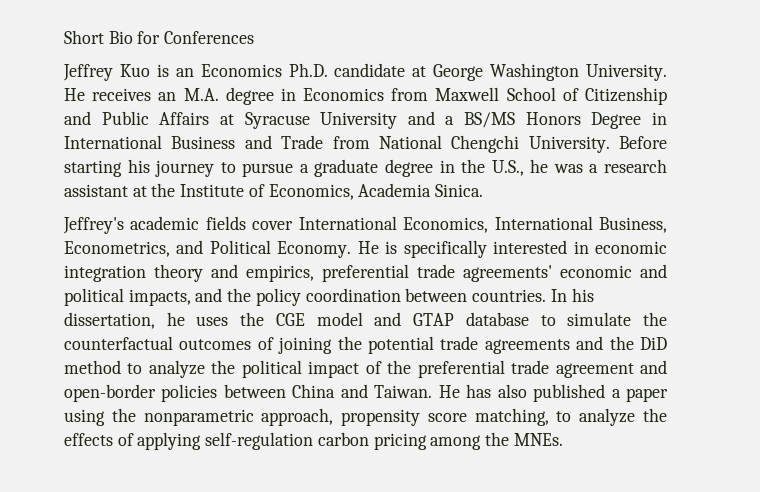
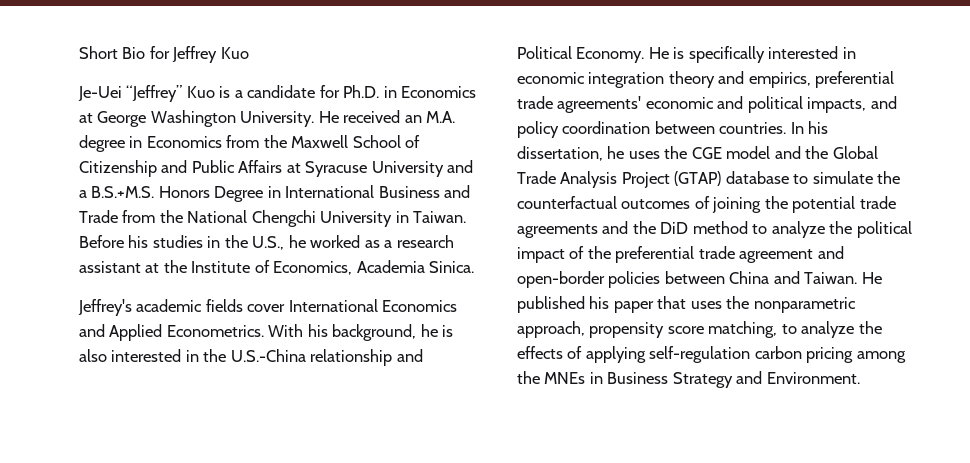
[164,31,255,44] Conferences // -> (170, 52) none
[156,63,406,77] is an Economics Ph.D. candidate -> [78,85,477,102] // Je-Uei “Jeffrey” Kuo is a candidate for Ph.D. in Economics
[92,88,152,101] receives -> [343,110,401,123] received
(429, 94) none -> [263,135,287,148] the
[464,112,516,128] BS/MS -> [91,186,155,198] B.S.+M.S.
(370, 142) none -> [159,210,183,223] the
[528,136,667,153] [64,159,434,177] University. Before starting his journey to pursue a graduate degree -> [320,211,467,227] [79,235,203,248] University in Taiwan. Before his studies
[553,164,583,173] was -> [310,235,380,248] worked as
[403,216,668,233] [64,241,170,257] Economics, International Business, Econometrics, -> [382,300,458,312] [79,324,454,341] [79,349,393,366] Economics and Applied Econometrics. With his background, he is also interested in the U.S.-China relationship
[227,288,252,302] the -> (897, 102) none
[413,313,455,326] GTAP -> [805,146,878,159] [517,171,722,188] the Global Trade Analysis Project (GTAP)
[466,384,668,402] [64,409,105,426] has also published a paper using -> [517,296,722,313] published his paper that uses
[513,433,563,446] MNEs. -> [544,371,860,388] MNEs in Business Strategy and Environment.

